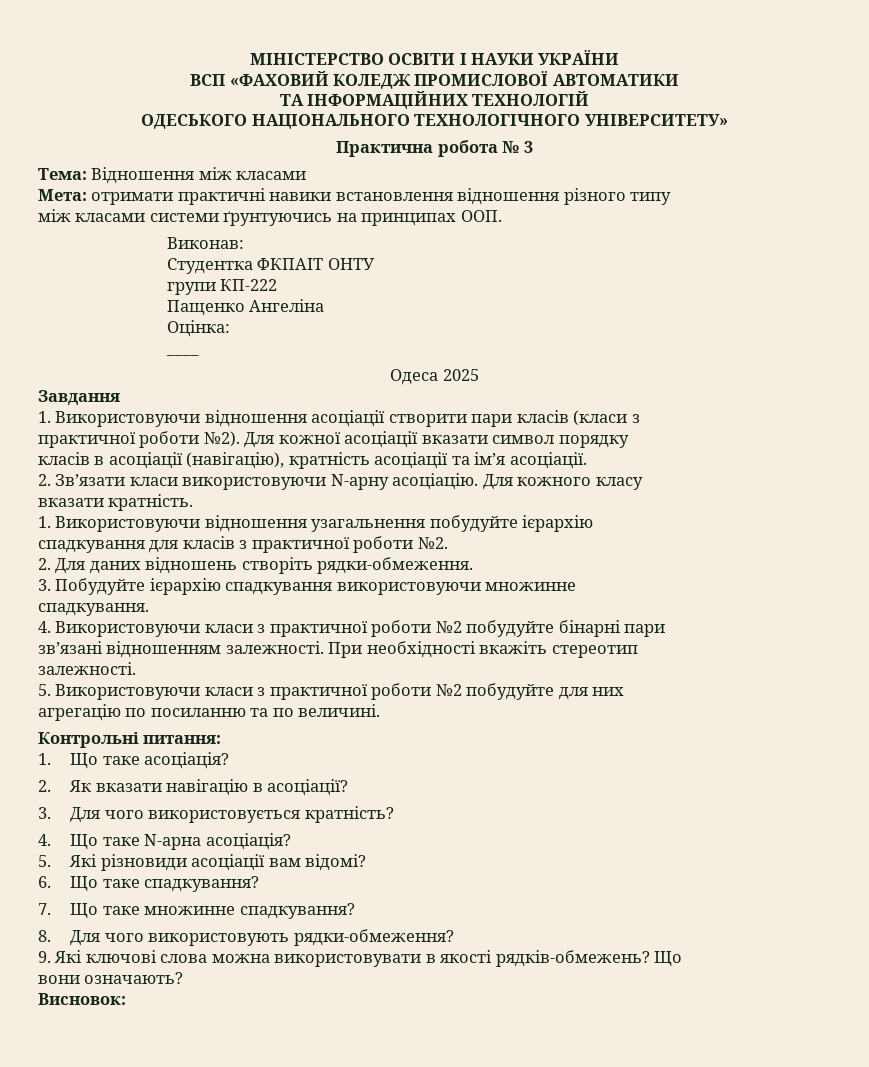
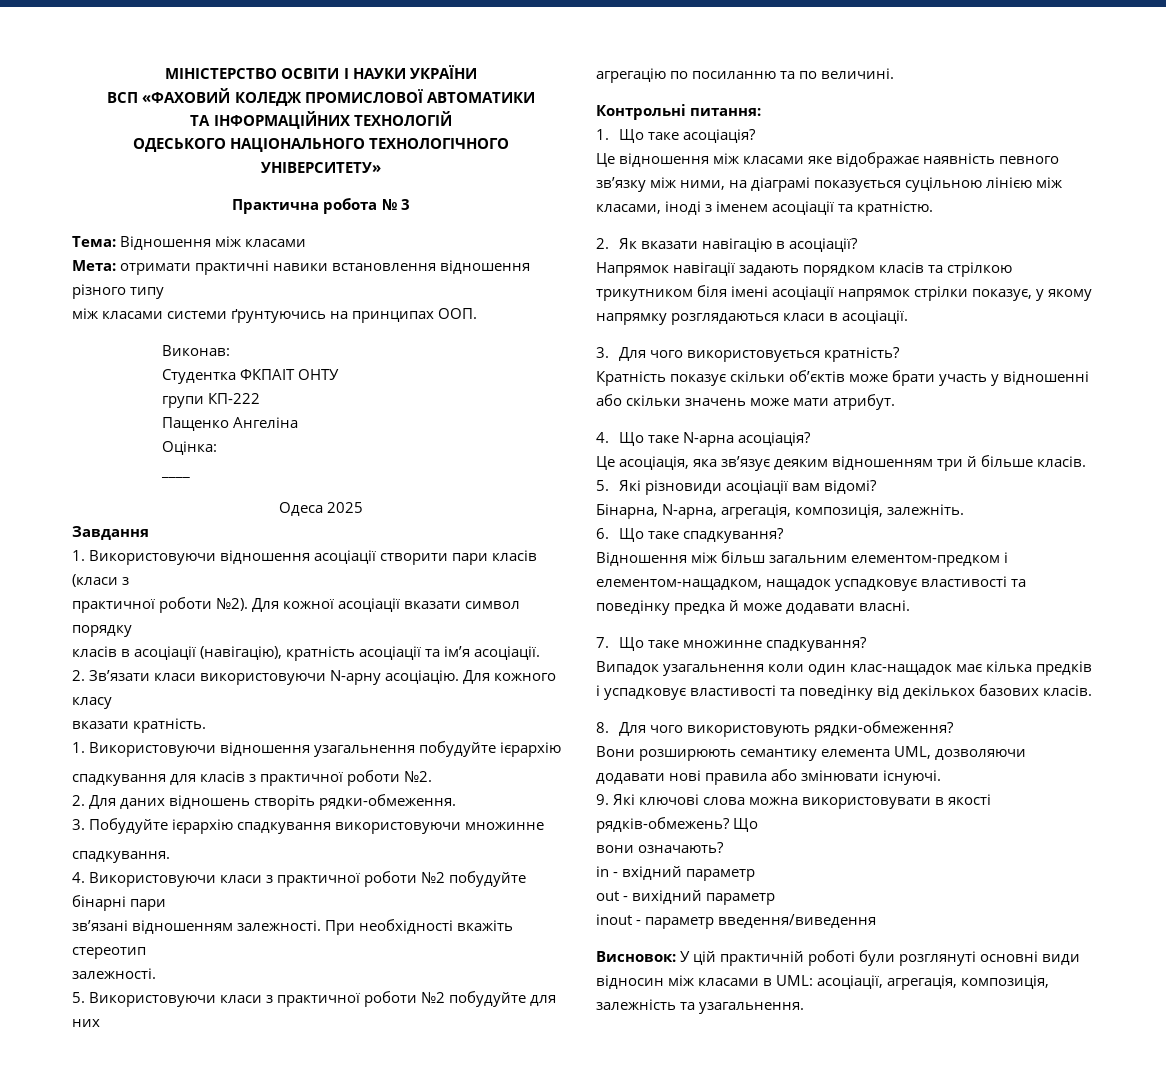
(230, 760) none -> [596,152,1060,168] [596,177,1064,192] [596,201,934,216] // Це відношення між класами яке відображає наявність певного зв’язку між ними, на діаграмі показується суцільною лінією між класами, іноді з іменем асоціації та кратністю.
(348, 787) none -> [596,262,1013,277] [596,285,1093,301] [596,310,909,325] // Напрямок навігації задають порядком класів та стрілкою трикутником біля імені асоціації напрямок стрілки показує, у якому напрямку розглядаються класи в асоціації.
(394, 814) none -> [596,370,1090,386] [596,394,896,410] // Кратність показує скільки об’єктів може брати участь у відношенні або скільки значень може мати атрибут.
(291, 841) none -> [596,455,1087,471] // Це асоціація, яка зв’язує деяким відношенням три й більше класів.
(366, 862) none -> [596,504,965,519] // Бінарна, N-арна, агрегація, композиція, залежніть.
(260, 884) none -> [596,551,1009,567] [596,576,1027,591] [596,600,911,615] // Відношення між більш загальним елементом-предком і елементом-нащадком, нащадок успадковує властивості та поведінку предка й може додавати власні.
(355, 911) none -> [596,661,1093,676] [596,684,1093,700] // Випадок узагальнення коли один клас-нащадок має кілька предків і успадковує властивості та поведінку від декількох базових класів.
(454, 937) none -> [596,746,1027,761] [596,769,942,785] // Вони розширюють семантику елемента UML, дозволяючи додавати нові правила або змінювати існуючі.
[38,993,126,1005] Висновок: -> [596,866,756,881] [596,890,776,905] [596,914,877,929] [596,950,1081,966] [596,975,1050,990] [596,999,805,1014] in - вхідний параметр // out - вихідний параметр // inout - параметр введення/виведення // Висновок: У цій практичній роботі були розглянуті основні види відносин між класами в UML: асоціації, агрегація, композиція, залежність та узагальнення.

